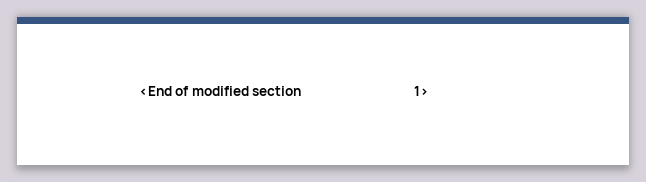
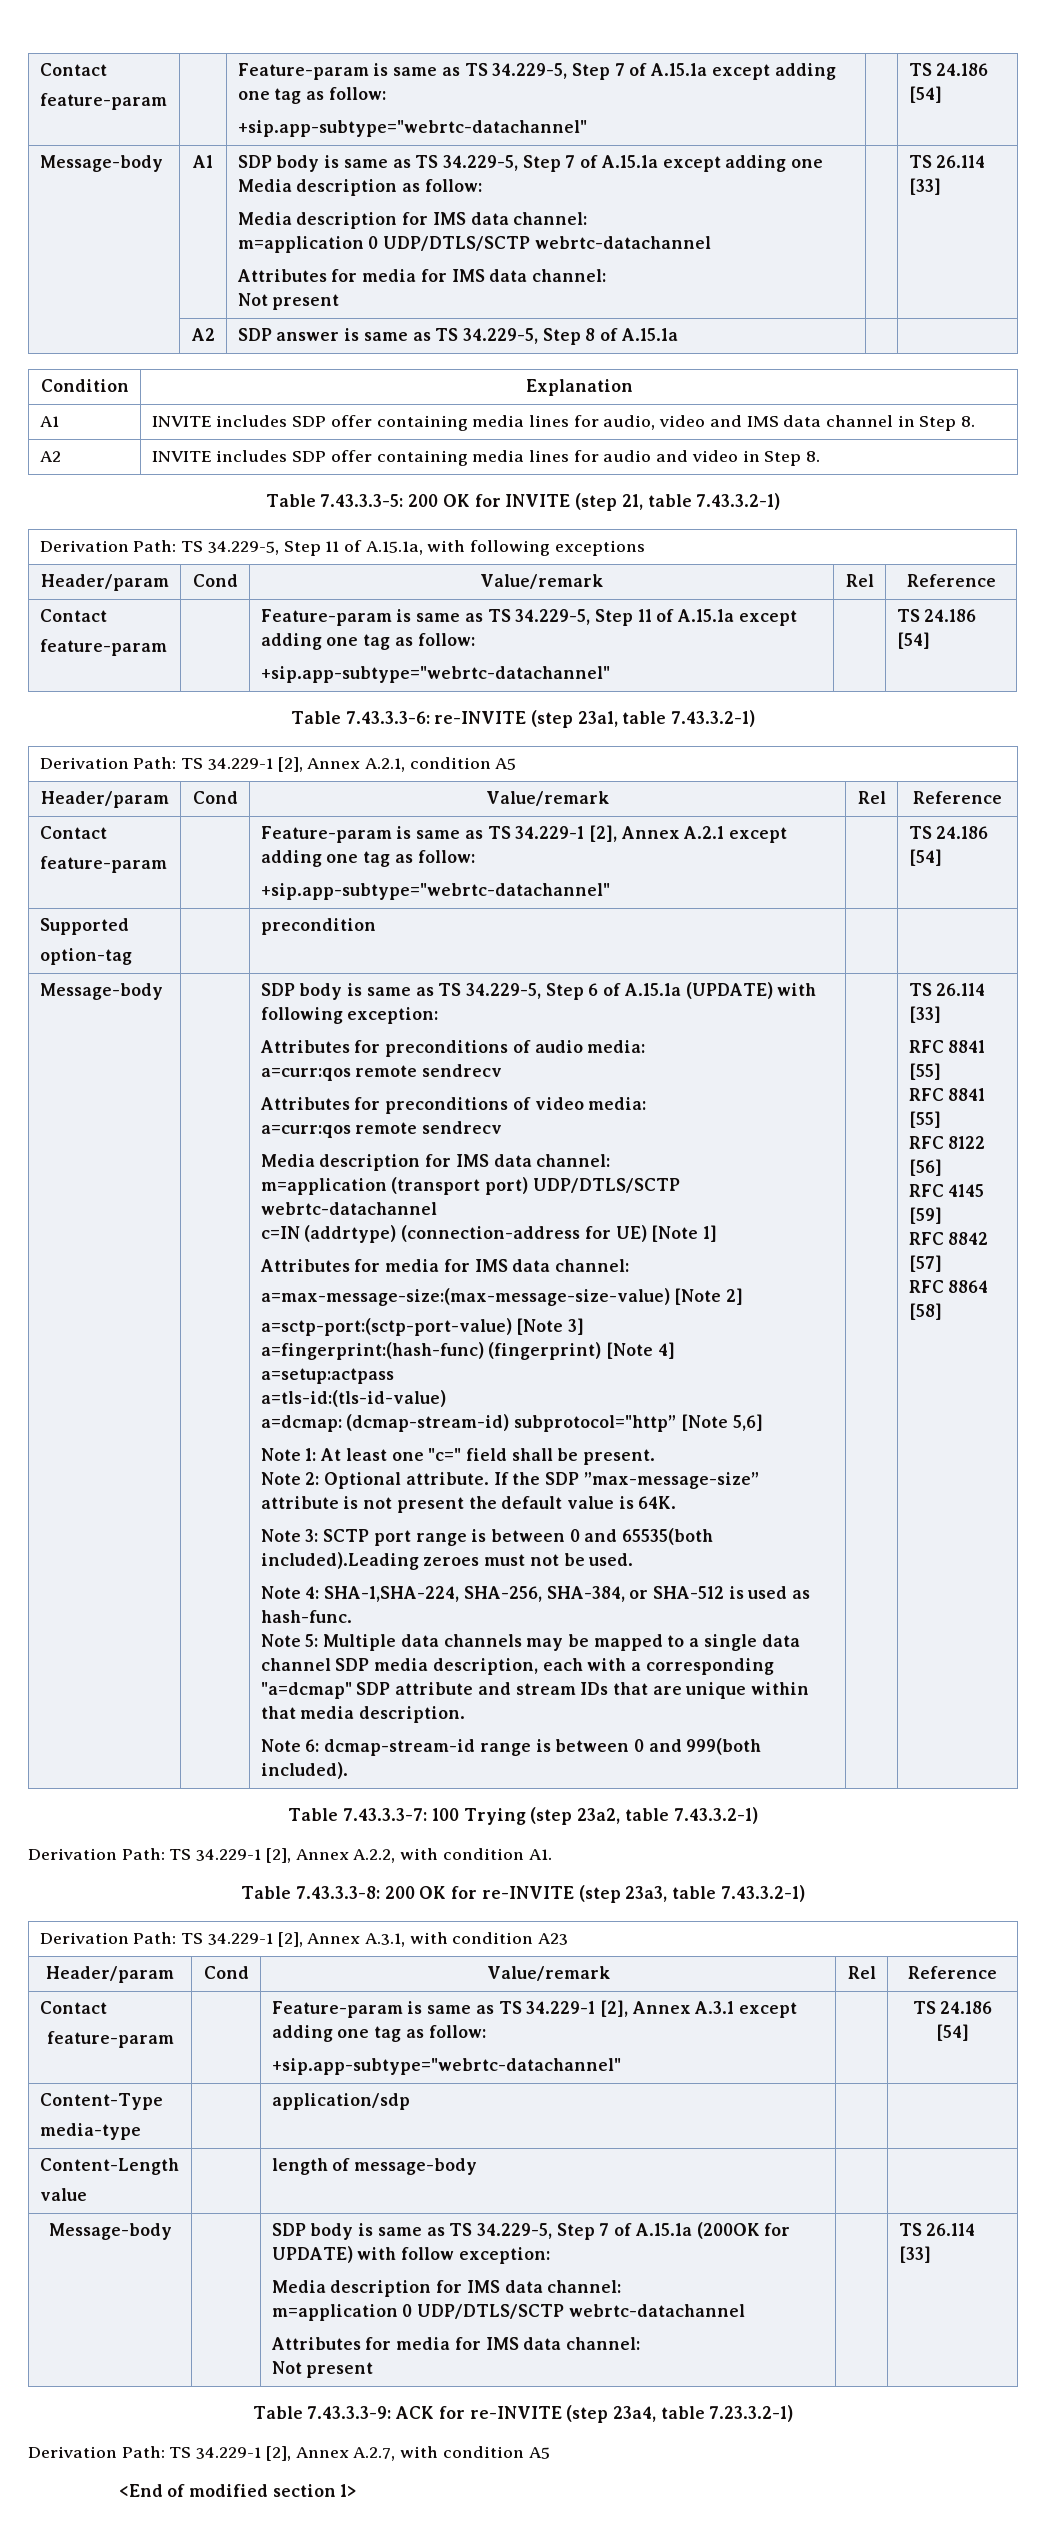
(138, 91) none -> [39,63,107,76] [39,93,167,110] [237,63,836,80] [237,87,386,104] [237,120,587,137] [908,63,989,76] [908,86,942,103] [39,155,163,172] [192,155,213,168] [237,155,824,172] [237,179,482,196] [237,212,588,229] [237,236,711,253] [236,269,606,282] [237,293,340,310] [908,155,986,168] [908,178,941,195] [190,328,215,341] [237,328,678,345] [40,379,129,392] [525,379,633,396] [39,416,59,427] [151,415,976,431] [39,451,61,462] [151,450,821,466] [265,493,781,511] [39,540,645,556] [40,574,169,591] [192,574,238,587] [480,574,604,589] [845,574,874,587] [906,574,996,587] [39,609,107,622] [39,639,167,656] [260,609,797,626] [260,633,475,650] [260,666,610,683] [896,609,977,622] [896,632,930,649] [290,710,756,728] [39,757,517,772] [40,791,169,808] [192,791,238,804] [486,791,610,806] [857,791,886,804] [913,791,1002,804] [39,826,107,839] [39,856,167,873] [260,825,788,843] [260,850,475,867] [260,883,610,900] [908,826,989,839] [908,849,942,866] [39,918,129,935] [39,948,132,965] [260,918,376,935] [39,983,163,1000] [260,982,817,1000] [260,1007,439,1024] [259,1040,646,1057] [260,1064,503,1081] [259,1097,647,1114] [260,1121,503,1138] [260,1154,611,1171] [260,1177,680,1195] [260,1202,437,1215] [260,1225,717,1243] [259,1259,629,1272] [260,1288,744,1306] [260,1318,585,1336] [260,1342,675,1360] [260,1368,394,1384] [260,1390,446,1407] [260,1414,763,1432] [260,1448,656,1465] [260,1472,759,1489] [260,1496,677,1513] [260,1528,714,1546] [260,1552,634,1570] [260,1586,811,1602] [260,1610,352,1623] [260,1634,800,1651] [260,1658,774,1675] [260,1682,810,1699] [260,1706,466,1723] [260,1738,762,1756] [260,1762,348,1779] [908,983,986,996] [908,1006,941,1023] [908,1040,986,1053] [908,1063,941,1080] [908,1088,986,1101] [908,1111,941,1128] [908,1136,986,1149] [908,1159,942,1176] [908,1184,985,1197] [908,1207,942,1224] [908,1232,989,1245] [908,1255,942,1272] [908,1280,989,1293] [908,1303,942,1320] [288,1807,758,1825] [28,1848,552,1863] [241,1885,805,1903] [39,1932,569,1947] [45,1966,174,1983] [203,1966,249,1979] [486,1966,610,1981] [847,1966,876,1979] [908,1966,997,1979] [39,2001,107,2014] [46,2031,174,2048] [271,2000,798,2018] [271,2025,486,2042] [271,2058,621,2075] [912,2001,993,2014] [936,2024,969,2041] [39,2093,163,2110] [39,2123,141,2140] [271,2093,410,2110] [39,2158,179,2175] [39,2188,87,2201] [271,2158,478,2175] [48,2223,172,2240] [271,2222,791,2240] [271,2246,550,2264] [271,2280,622,2297] [271,2304,745,2321] [270,2337,640,2350] [271,2361,374,2378] [898,2223,976,2236] [898,2246,931,2263] [252,2405,794,2423] [28,2446,550,2461] Contact // feature-param | | Feature-param is same as TS 34.229-5, Step 7 of A.15.1a except adding one tag as follow: // +sip.app-subtype="webrtc-datachannel" | | TS 24.186 [54] // Message-body | A1 | SDP body is same as TS 34.229-5, Step 7 of A.15.1a except adding one Media description as follow: // Media description for IMS data channel: // m=application 0 UDP/DTLS/SCTP webrtc-datachannel // Attributes for media for IMS data channel: // Not present | | TS 26.114 [33] // | A2 | SDP answer is same as TS 34.229-5, Step 8 of A.15.1a | | // Condition | Explanation // A1 | INVITE includes SDP offer containing media lines for audio, video and IMS data channel in Step 8. // A2 | INVITE includes SDP offer containing media lines for audio and video in Step 8. // Table 7.43.3.3-5: 200 OK for INVITE (step 21, table 7.43.3.2-1) // Derivation Path: TS 34.229-5, Step 11 of A.15.1a, with following exceptions // Header/param | Cond | Value/remark | Rel | Reference // Contact // feature-param | | Feature-param is same as TS 34.229-5, Step 11 of A.15.1a except adding one tag as follow: // +sip.app-subtype="webrtc-datachannel" | | TS 24.186 [54] // Table 7.43.3.3-6: re-INVITE (step 23a1, table 7.43.3.2-1) // Derivation Path: TS 34.229-1 [2], Annex A.2.1, condition A5 // Header/param | Cond | Value/remark | Rel | Reference // Contact // feature-param | | Feature-param is same as TS 34.229-1 [2], Annex A.2.1 except adding one tag as follow: // +sip.app-subtype="webrtc-datachannel" | | TS 24.186 [54] // Supported // option-tag | | precondition | | // Message-body | | SDP body is same as TS 34.229-5, Step 6 of A.15.1a (UPDATE) with following exception: // Attributes for preconditions of audio media: // a=curr:qos remote sendrecv // Attributes for preconditions of video media: // a=curr:qos remote sendrecv // Media description for IMS data channel: // m=application (transport port) UDP/DTLS/SCTP webrtc-datachannel // c=IN (addrtype) (connection-address for UE) [Note 1] // Attributes for media for IMS data channel: // a=max-message-size:(max-message-size-value) [Note 2] // a=sctp-port:(sctp-port-value) [Note 3] // a=fingerprint:(hash-func) (fingerprint) [Note 4] // a=setup:actpass // a=tls-id:(tls-id-value) // a=dcmap: (dcmap-stream-id) subprotocol="http” [Note 5,6] // Note 1: At least one "c=" field shall be present. // Note 2: Optional attribute. If the SDP ”max-message-size” attribute is not present the default value is 64K. // Note 3: SCTP port range is between 0 and 65535(both included).Leading zeroes must not be used. // Note 4: SHA-1,SHA-224, SHA-256, SHA-384, or SHA-512 is used as hash-func. // Note 5: Multiple data channels may be mapped to a single data channel SDP media description, each with a corresponding "a=dcmap" SDP attribute and stream IDs that are unique within that media description. // Note 6: dcmap-stream-id range is between 0 and 999(both included). | | TS 26.114 [33] // RFC 8841 [55] // RFC 8841 [55] // RFC 8122 [56] // RFC 4145 [59] // RFC 8842 [57] // RFC 8864 [58] // Table 7.43.3.3-7: 100 Trying (step 23a2, table 7.43.3.2-1) // Derivation Path: TS 34.229-1 [2], Annex A.2.2, with condition A1. // Table 7.43.3.3-8: 200 OK for re-INVITE (step 23a3, table 7.43.3.2-1) // Derivation Path: TS 34.229-1 [2], Annex A.3.1, with condition A23 // Header/param | Cond | Value/remark | Rel | Reference // Contact // feature-param | | Feature-param is same as TS 34.229-1 [2], Annex A.3.1 except adding one tag as follow: // +sip.app-subtype="webrtc-datachannel" | | TS 24.186 [54] // Content-Type // media-type | | application/sdp | | // Content-Length // value | | length of message-body | | // Message-body | | SDP body is same as TS 34.229-5, Step 7 of A.15.1a (200OK for UPDATE) with follow exception: // Media description for IMS data channel: // m=application 0 UDP/DTLS/SCTP webrtc-datachannel // Attributes for media for IMS data channel: // Not present | | TS 26.114 [33] // Table 7.43.3.3-9: ACK for re-INVITE (step 23a4, table 7.23.3.2-1) // Derivation Path: TS 34.229-1 [2], Annex A.2.7, with condition A5 //

